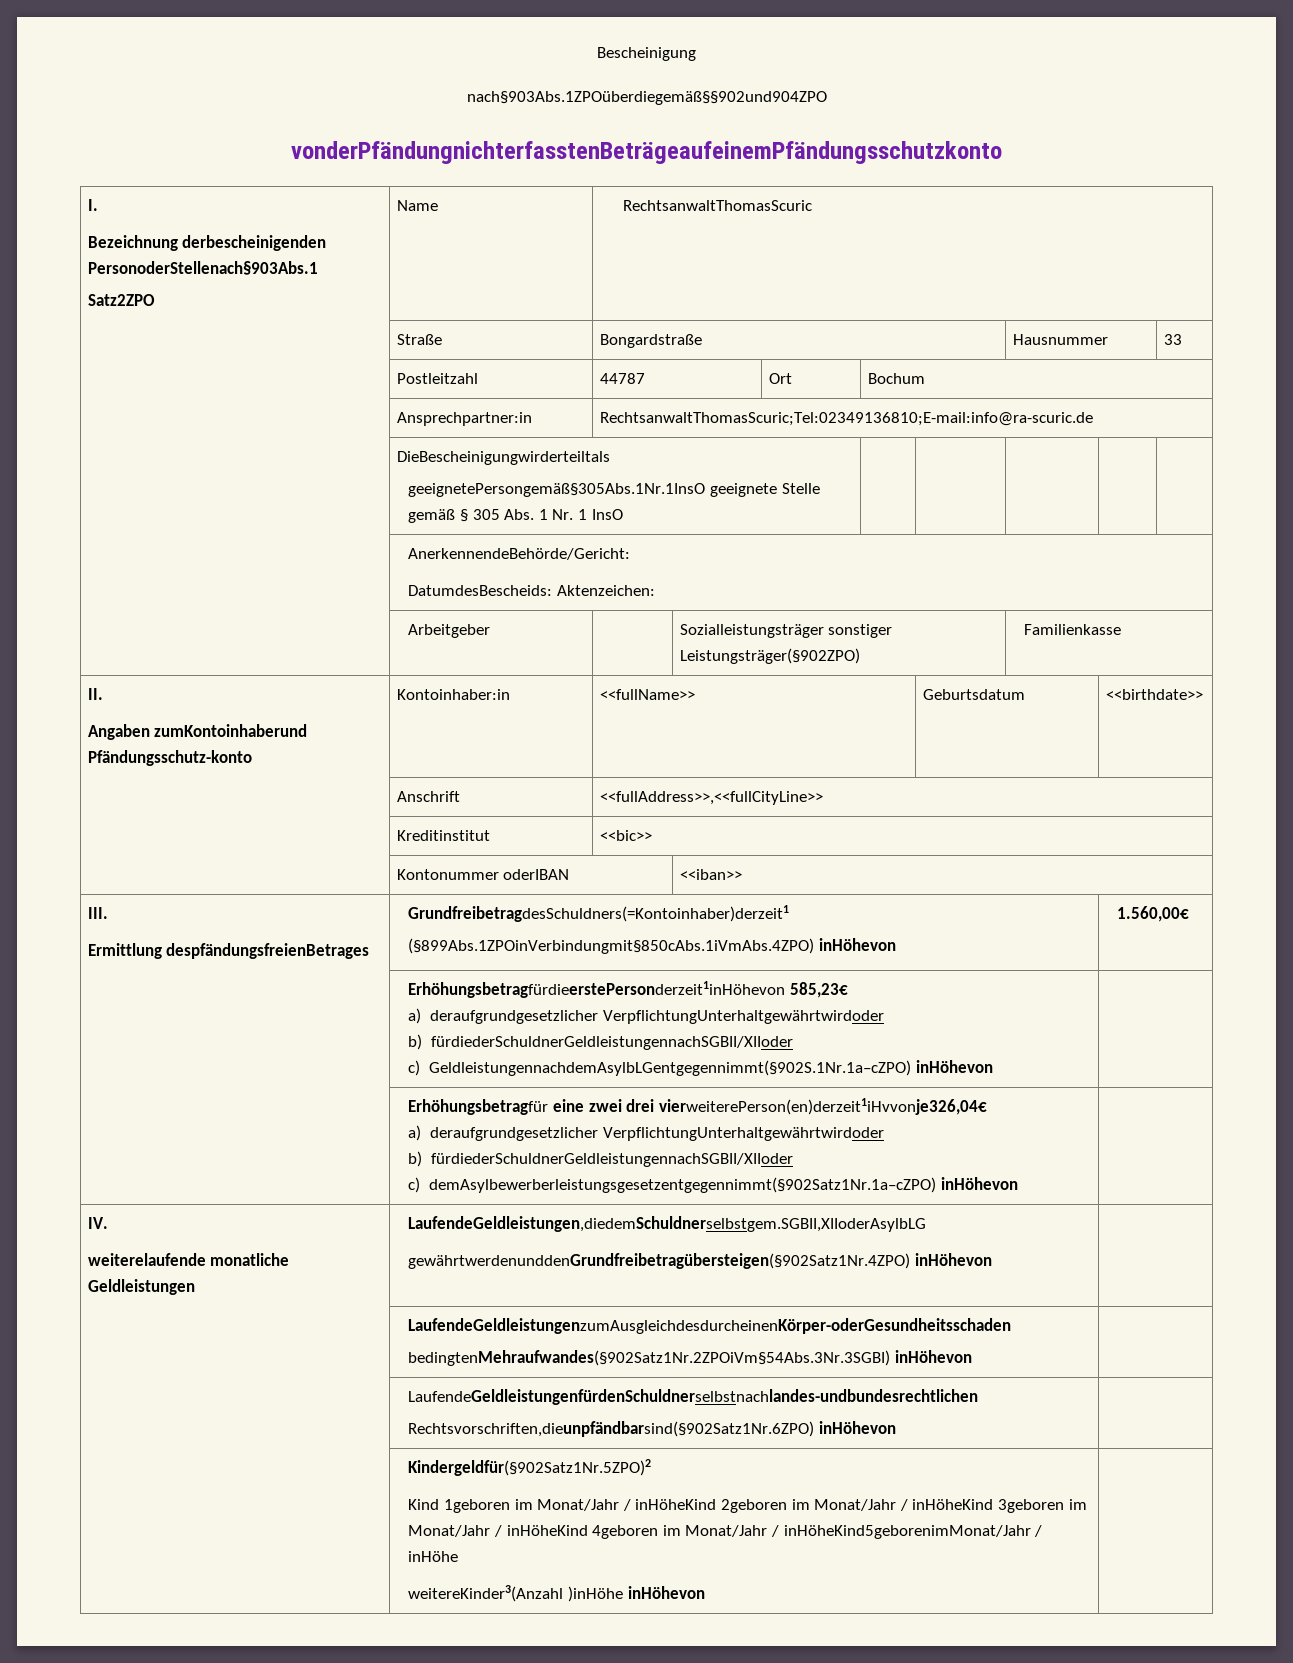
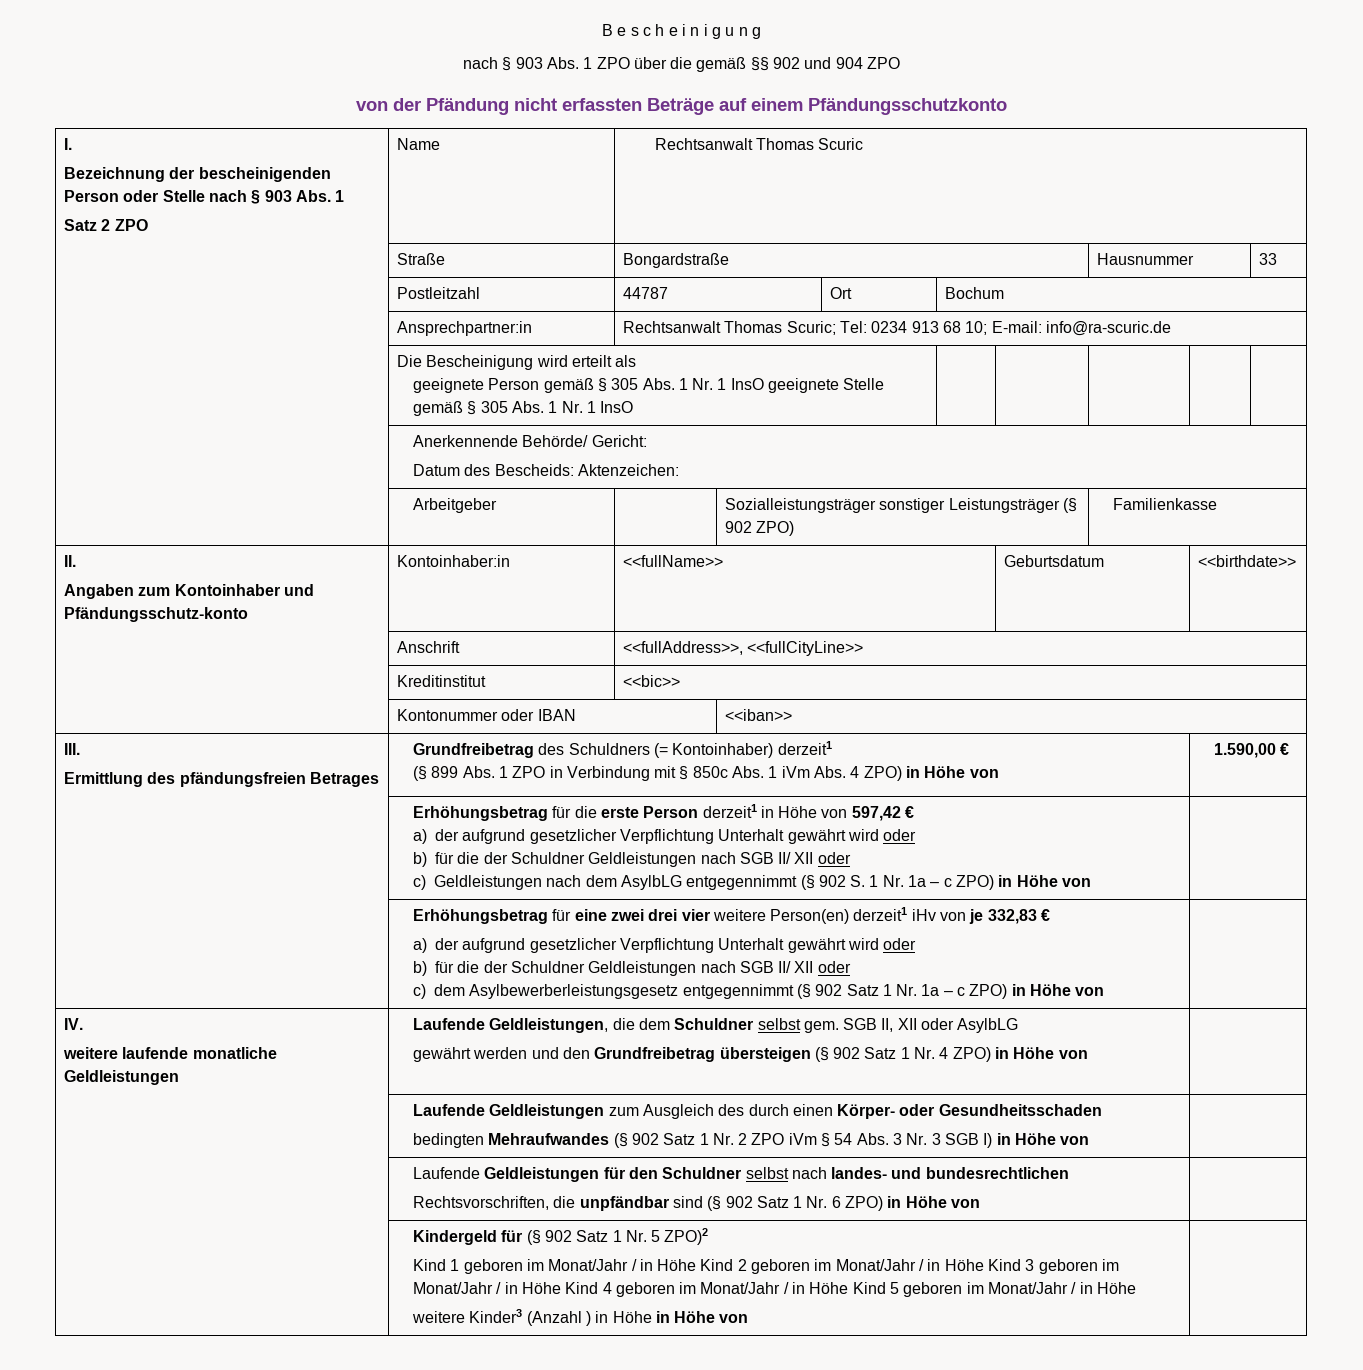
[597,47,696,61] [466,91,827,105] [291,141,1002,164] [87,199,98,211] [87,235,327,251] [87,261,318,275] [87,294,155,306] [396,200,438,211] [623,200,813,211] Bescheinigung // nach§903Abs.1ZPOüberdiegemäß§§902und904ZPO // vonderPfändungnichterfasstenBeträgeaufeinemPfändungsschutzkonto // I. // Bezeichnung derbescheinigenden PersonoderStellenach§903Abs.1 // Satz2ZPO | Name | RechtsanwaltThomasScuric -> [602,24,761,39] [462,57,901,72] [356,98,1007,115] [64,138,73,150] [64,167,331,182] [64,190,345,204] [64,219,148,231] [397,138,441,150] [654,138,864,150] B e s c h e i n i g u n g // nach § 903 Abs. 1 ZPO über die gemäß §§ 902 und 904 ZPO // von der Pfändung nicht erfassten Beträge auf einem Pfändungsschutzkonto // I. // Bezeichnung der bescheinigenden Person oder Stelle nach § 903 Abs. 1 // Satz 2 ZPO | Name | Rechtsanwalt Thomas Scuric
[599,412,1093,426] [396,451,610,465] [408,483,706,497] RechtsanwaltThomasScuric;Tel:02349136810;E-mail:info@ra-scuric.de // | DieBescheinigungwirderteiltals // geeignetePersongemäß§305Abs.1Nr.1InsO -> [623,321,1172,336] [397,355,637,370] [412,378,764,393] Rechtsanwalt Thomas Scuric; Tel: 0234 913 68 10; E-mail: info@ra-scuric.de // | Die Bescheinigung wird erteilt als // geeignete Person gemäß § 305 Abs. 1 Nr. 1 InsO
[408,548,631,560] [408,585,553,596] AnerkennendeBehörde/Gericht: // DatumdesBescheids: -> [412,435,647,447] [412,464,574,476] Anerkennende Behörde/ Gericht: // Datum des Bescheids:
[679,648,860,664] Leistungsträger(§902ZPO) -> [948,498,1078,513] [725,521,795,536] Leistungsträger (§ 902 ZPO)
[154,724,308,737] zumKontoinhaberund -> [138,584,315,596] zum Kontoinhaber und
[599,791,823,805] <<fullAddress>>,<<fullCityLine>> -> [623,641,864,656] <<fullAddress>>, <<fullCityLine>>
[503,869,570,880] oderIBAN -> [501,709,576,721] oder IBAN
[166,943,370,959] [408,905,790,922] [408,938,897,954] [1117,906,1190,922] [408,981,849,998] [408,1008,884,1024] [408,1034,793,1050] [408,1060,993,1076] [408,1098,987,1115] [408,1125,884,1141] [408,1151,793,1167] [408,1177,1018,1193] despfändungsfreienBetrages | GrundfreibetragdesSchuldners(=Kontoinhaber)derzeit1 // (§899Abs.1ZPOinVerbindungmit§850cAbs.1iVmAbs.4ZPO) inHöhevon | 1.560,00€ // | ErhöhungsbetragfürdieerstePersonderzeit1inHöhevon 585,23€ // a) deraufgrundgesetzlicher VerpflichtungUnterhaltgewährtwirdoder // b) fürdiederSchuldnerGeldleistungennachSGBII/XIIoder // c) GeldleistungennachdemAsylbLGentgegennimmt(§902S.1Nr.1a–cZPO) inHöhevon | // | Erhöhungsbetragfür eine zwei drei vierweiterePerson(en)derzeit1iHvvonje326,04€ // a) deraufgrundgesetzlicher VerpflichtungUnterhaltgewährtwirdoder // b) fürdiederSchuldnerGeldleistungennachSGBII/XIIoder // c) demAsylbewerberleistungsgesetzentgegennimmt(§902Satz1Nr.1a–cZPO) inHöhevon -> [147,772,380,787] [412,741,832,758] [412,766,999,781] [1213,743,1290,758] [412,804,915,821] [412,829,917,844] [412,852,851,867] [412,875,1092,890] [412,907,1051,924] [412,938,917,953] [412,961,851,976] [412,984,1105,999] des pfändungsfreien Betrages | Grundfreibetrag des Schuldners (= Kontoinhaber) derzeit1 // (§ 899 Abs. 1 ZPO in Verbindung mit § 850c Abs. 1 iVm Abs. 4 ZPO) in Höhe von | 1.590,00 € // | Erhöhungsbetrag für die erste Person derzeit1 in Höhe von 597,42 € // a) der aufgrund gesetzlicher Verpflichtung Unterhalt gewährt wird oder // b) für die der Schuldner Geldleistungen nach SGB II/ XII oder // c) Geldleistungen nach dem AsylbLG entgegennimmt (§ 902 S. 1 Nr. 1a – c ZPO) in Höhe von | // | Erhöhungsbetrag für eine zwei drei vier weitere Person(en) derzeit1 iHv von je 332,83 € // a) der aufgrund gesetzlicher Verpflichtung Unterhalt gewährt wird oder // b) für die der Schuldner Geldleistungen nach SGB II/ XII oder // c) dem Asylbewerberleistungsgesetz entgegennimmt (§ 902 Satz 1 Nr. 1a – c ZPO) in Höhe von
[87,1253,206,1266] weiterelaufende -> [63,1047,189,1059] weitere laufende
[408,1216,927,1232] [408,1253,993,1269] [408,1318,1012,1334] [408,1350,973,1366] [408,1389,979,1405] [408,1421,897,1437] [408,1459,652,1476] [408,1499,1087,1513] [408,1525,1043,1539] [408,1551,459,1562] [408,1585,705,1602] LaufendeGeldleistungen,diedemSchuldnerselbstgem.SGBII,XIIoderAsylbLG // gewährtwerdenunddenGrundfreibetragübersteigen(§902Satz1Nr.4ZPO) inHöhevon | // | LaufendeGeldleistungenzumAusgleichdesdurcheinenKörper-oderGesundheitsschaden // bedingtenMehraufwandes(§902Satz1Nr.2ZPOiVm§54Abs.3Nr.3SGBI) inHöhevon | // | LaufendeGeldleistungenfürdenSchuldnerselbstnachlandes-undbundesrechtlichen // Rechtsvorschriften,dieunpfändbarsind(§902Satz1Nr.6ZPO) inHöhevon | // | Kindergeldfür(§902Satz1Nr.5ZPO)2 // Kind 1geboren im Monat/Jahr / inHöheKind 2geboren im Monat/Jahr / inHöheKind 3geboren im Monat/Jahr / inHöheKind 4geboren im Monat/Jahr / inHöheKind5geborenimMonat/Jahr / inHöhe // weitereKinder3(Anzahl )inHöhe inHöhevon -> [412,1018,1019,1033] [412,1047,1088,1062] [412,1104,1102,1119] [412,1133,1090,1148] [412,1167,1069,1182] [412,1196,981,1211] [412,1228,709,1245] [412,1259,1119,1274] [412,1282,1136,1297] [411,1309,749,1326] Laufende Geldleistungen, die dem Schuldner selbst gem. SGB II, XII oder AsylbLG // gewährt werden und den Grundfreibetrag übersteigen (§ 902 Satz 1 Nr. 4 ZPO) in Höhe von | // | Laufende Geldleistungen zum Ausgleich des durch einen Körper- oder Gesundheitsschaden // bedingten Mehraufwandes (§ 902 Satz 1 Nr. 2 ZPO iVm § 54 Abs. 3 Nr. 3 SGB I) in Höhe von | // | Laufende Geldleistungen für den Schuldner selbst nach landes- und bundesrechtlichen // Rechtsvorschriften, die unpfändbar sind (§ 902 Satz 1 Nr. 6 ZPO) in Höhe von | // | Kindergeld für (§ 902 Satz 1 Nr. 5 ZPO)2 // Kind 1 geboren im Monat/Jahr / in Höhe Kind 2 geboren im Monat/Jahr / in Höhe Kind 3 geboren im Monat/Jahr / in Höhe Kind 4 geboren im Monat/Jahr / in Höhe Kind 5 geboren im Monat/Jahr / in Höhe // weitere Kinder3 (Anzahl ) in Höhe in Höhe von

